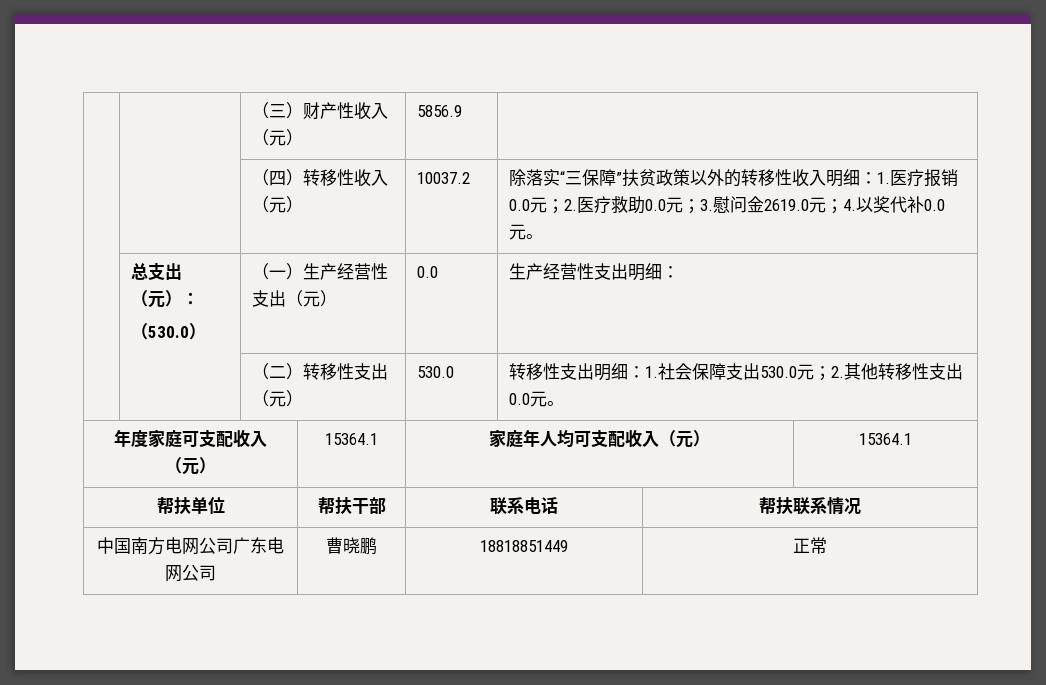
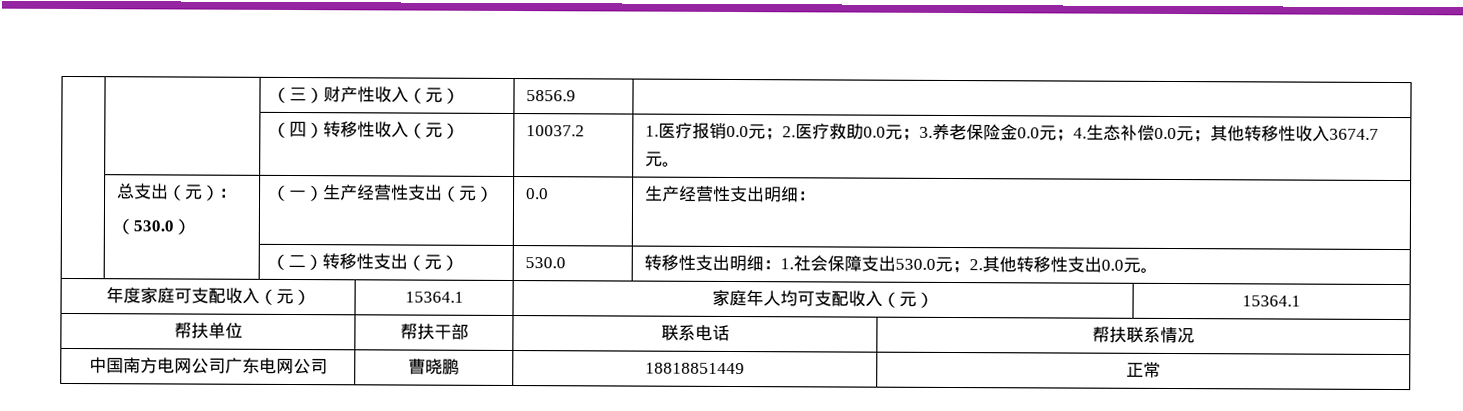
[509,169,878,187] 除落实“三保障”扶贫政策以外的转移性收入明细： -> (586, 131) none
[713,196,946,214] 慰问金2619.0元；4.以奖代补0.0 -> [932,123,1380,143] 养老保险金0.0元；4.生态补偿0.0元；其他转移性收入3674.7

